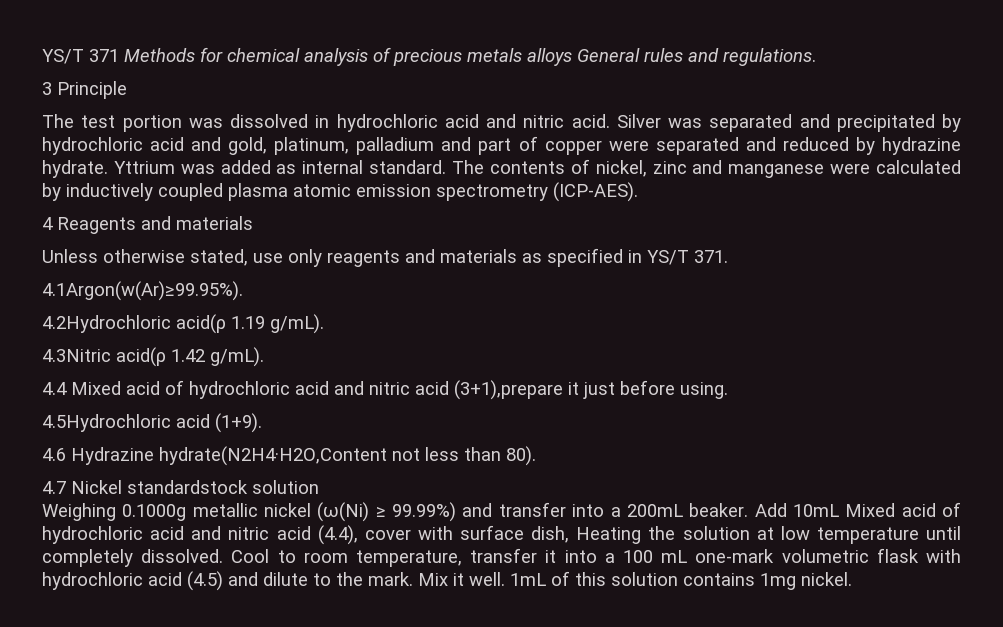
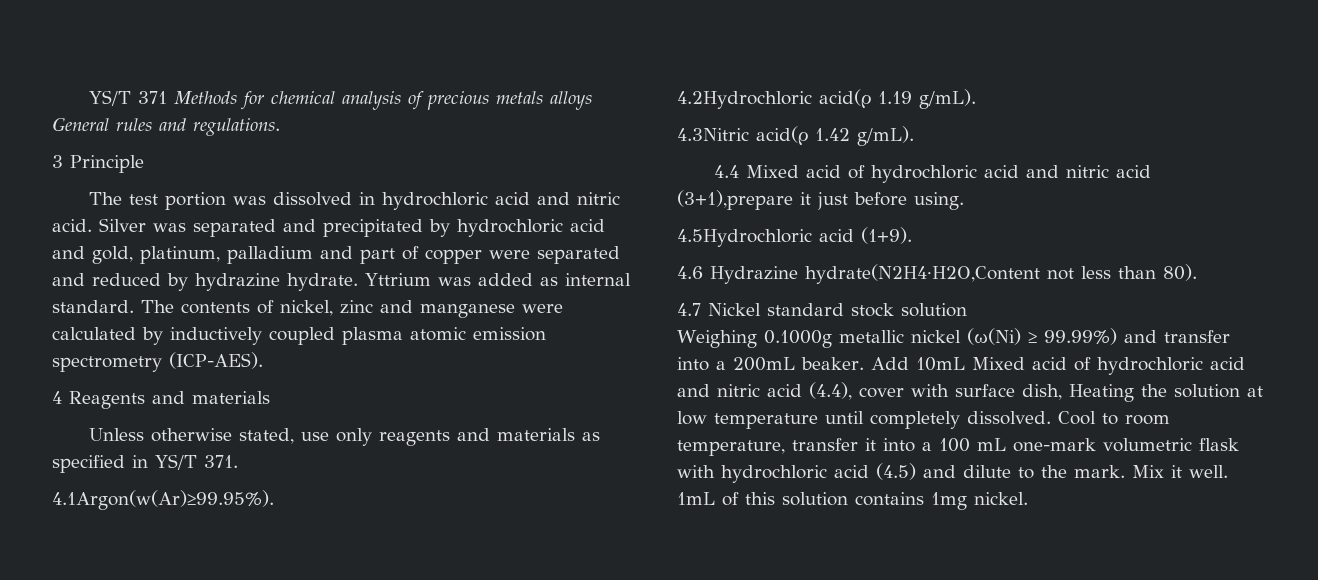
[127,480,248,494] standardstock -> [767,303,894,317] standard stock

